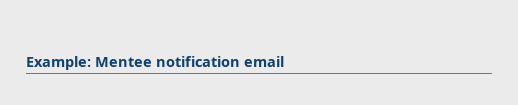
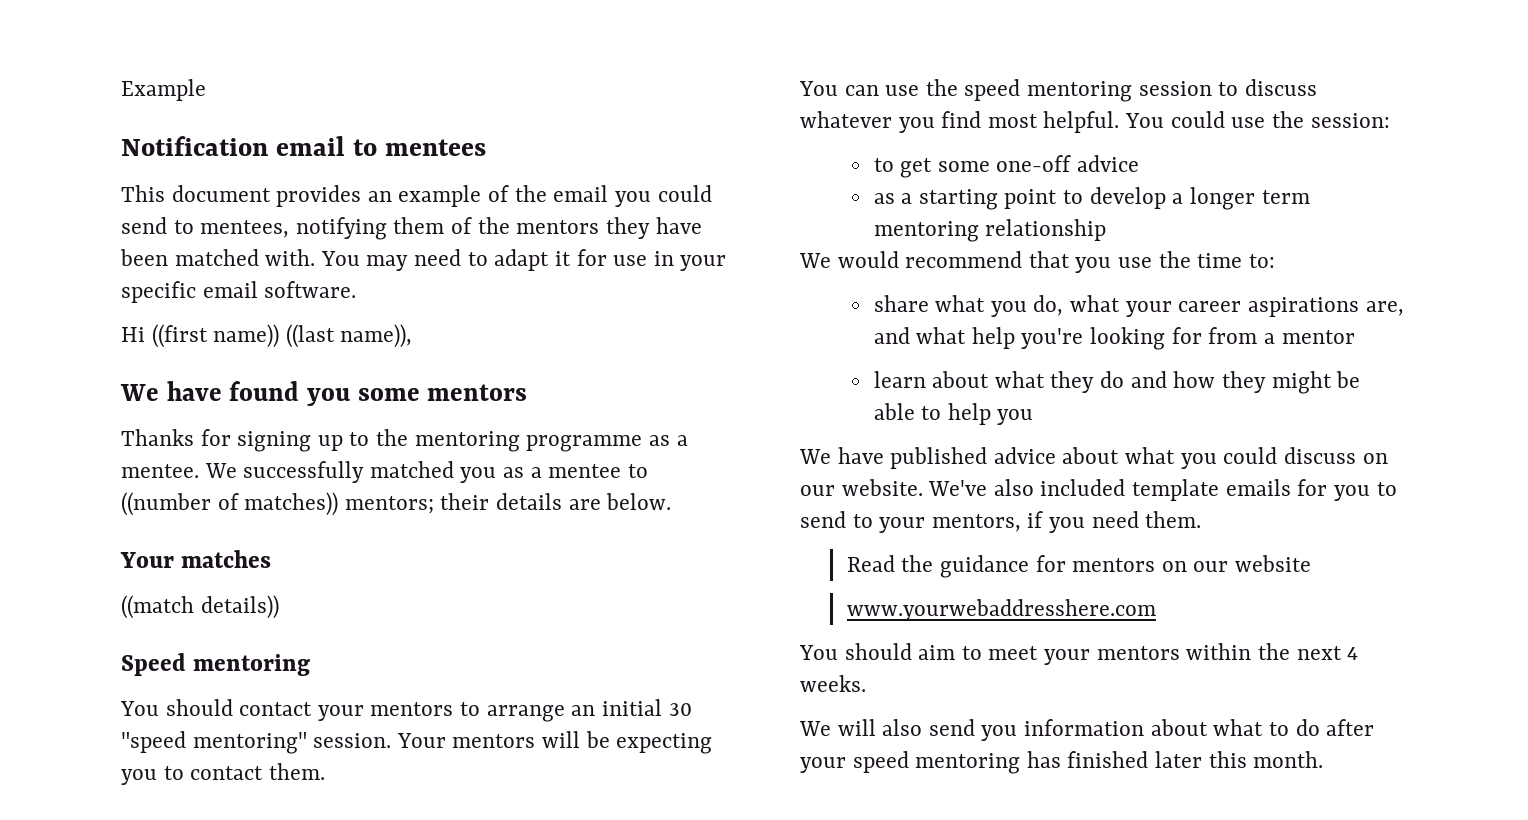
[26,56,284,70] Example: Mentee notification email -> [121,79,206,101] [121,136,487,156] [121,185,712,207] [121,217,702,240] [120,249,727,271] [121,281,357,303] [121,324,413,348] [120,381,528,406] [121,429,688,452] [121,461,648,483] [121,492,672,516] [120,550,272,568] [121,595,279,619] [121,653,311,676] [120,699,692,722] [121,731,713,754] [121,763,325,785] [799,79,1317,102] [800,111,1390,133] [873,155,1140,178] [873,187,1310,210] [873,219,1107,242] [799,251,1275,273] [873,295,1404,317] [873,327,1355,350] [873,371,1361,394] [873,403,1034,425] [799,447,1388,469] [800,479,1397,501] [800,511,1202,533] [846,555,1311,578] [846,599,1156,621] [799,643,1359,665] [800,675,866,692] [799,719,1375,741] [800,751,1324,774] Example // Notification email to mentees // This document provides an example of the email you could send to mentees, notifying them of the mentors they have been matched with. You may need to adapt it for use in your specific email software. // Hi ((first name)) ((last name)), // We have found you some mentors // Thanks for signing up to the mentoring programme as a mentee. We successfully matched you as a mentee to ((number of matches)) mentors; their details are below. // Your matches // ((match details)) // Speed mentoring // You should contact your mentors to arrange an initial 30 "speed mentoring" session. Your mentors will be expecting you to contact them. // You can use the speed mentoring session to discuss whatever you find most helpful. You could use the session: // to get some one-off advice // as a starting point to develop a longer term mentoring relationship // We would recommend that you use the time to: // share what you do, what your career aspirations are, and what help you're looking for from a mentor // learn about what they do and how they might be able to help you // We have published advice about what you could discuss on our website. We've also included template emails for you to send to your mentors, if you need them. // Read the guidance for mentors on our website // www.yourwebaddresshere.com // You should aim to meet your mentors within the next 4 weeks. // We will also send you information about what to do after your speed mentoring has finished later this month.

